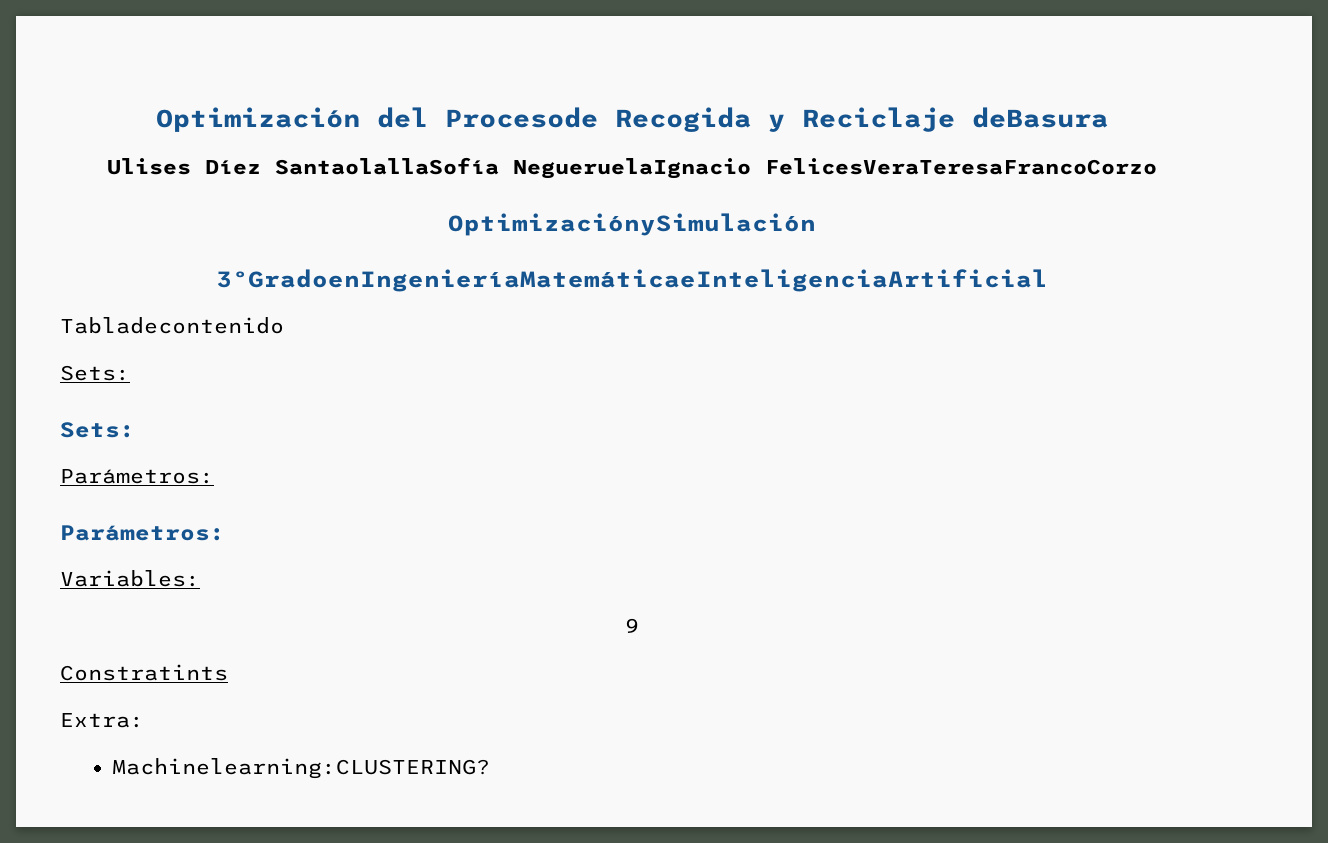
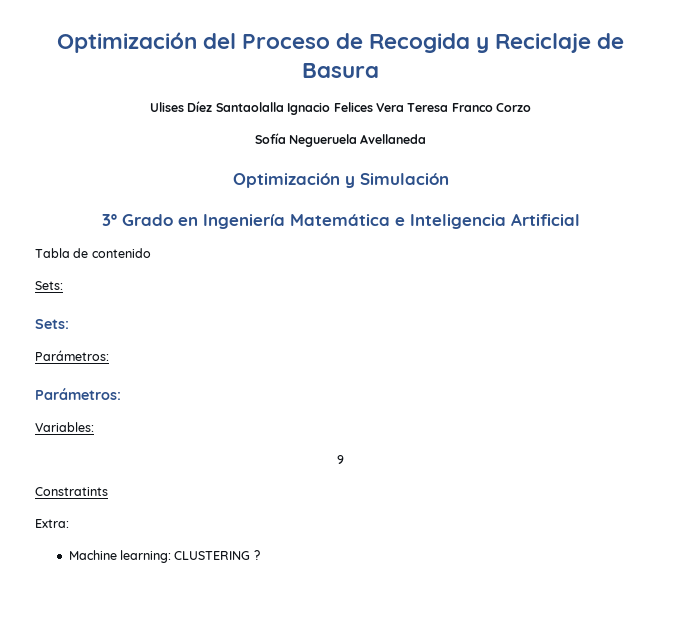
[445,107,598,128] Procesode -> [241,33,363,49] Proceso de
[972,107,1108,128] deBasura -> [597,33,625,49] [302,63,379,78] de Basura
[275,157,1157,179] [448,213,816,236] [216,269,1048,292] [60,317,284,334] SantaolallaSofía NegueruelaIgnacio FelicesVeraTeresaFrancoCorzo // OptimizaciónySimulación // 3ºGradoenIngenieríaMatemáticaeInteligenciaArtificial // Tabladecontenido -> [215,102,531,115] [254,133,427,147] [232,173,449,188] [101,213,580,229] [35,248,151,258] Santaolalla Ignacio Felices Vera Teresa Franco Corzo // Sofía Negueruela Avellaneda // Optimización y Simulación // 3º Grado en Ingeniería Matemática e Inteligencia Artificial // Tabla de contenido
[111,758,490,779] Machinelearning:CLUSTERING? -> [68,550,260,563] Machine learning: CLUSTERING ?

